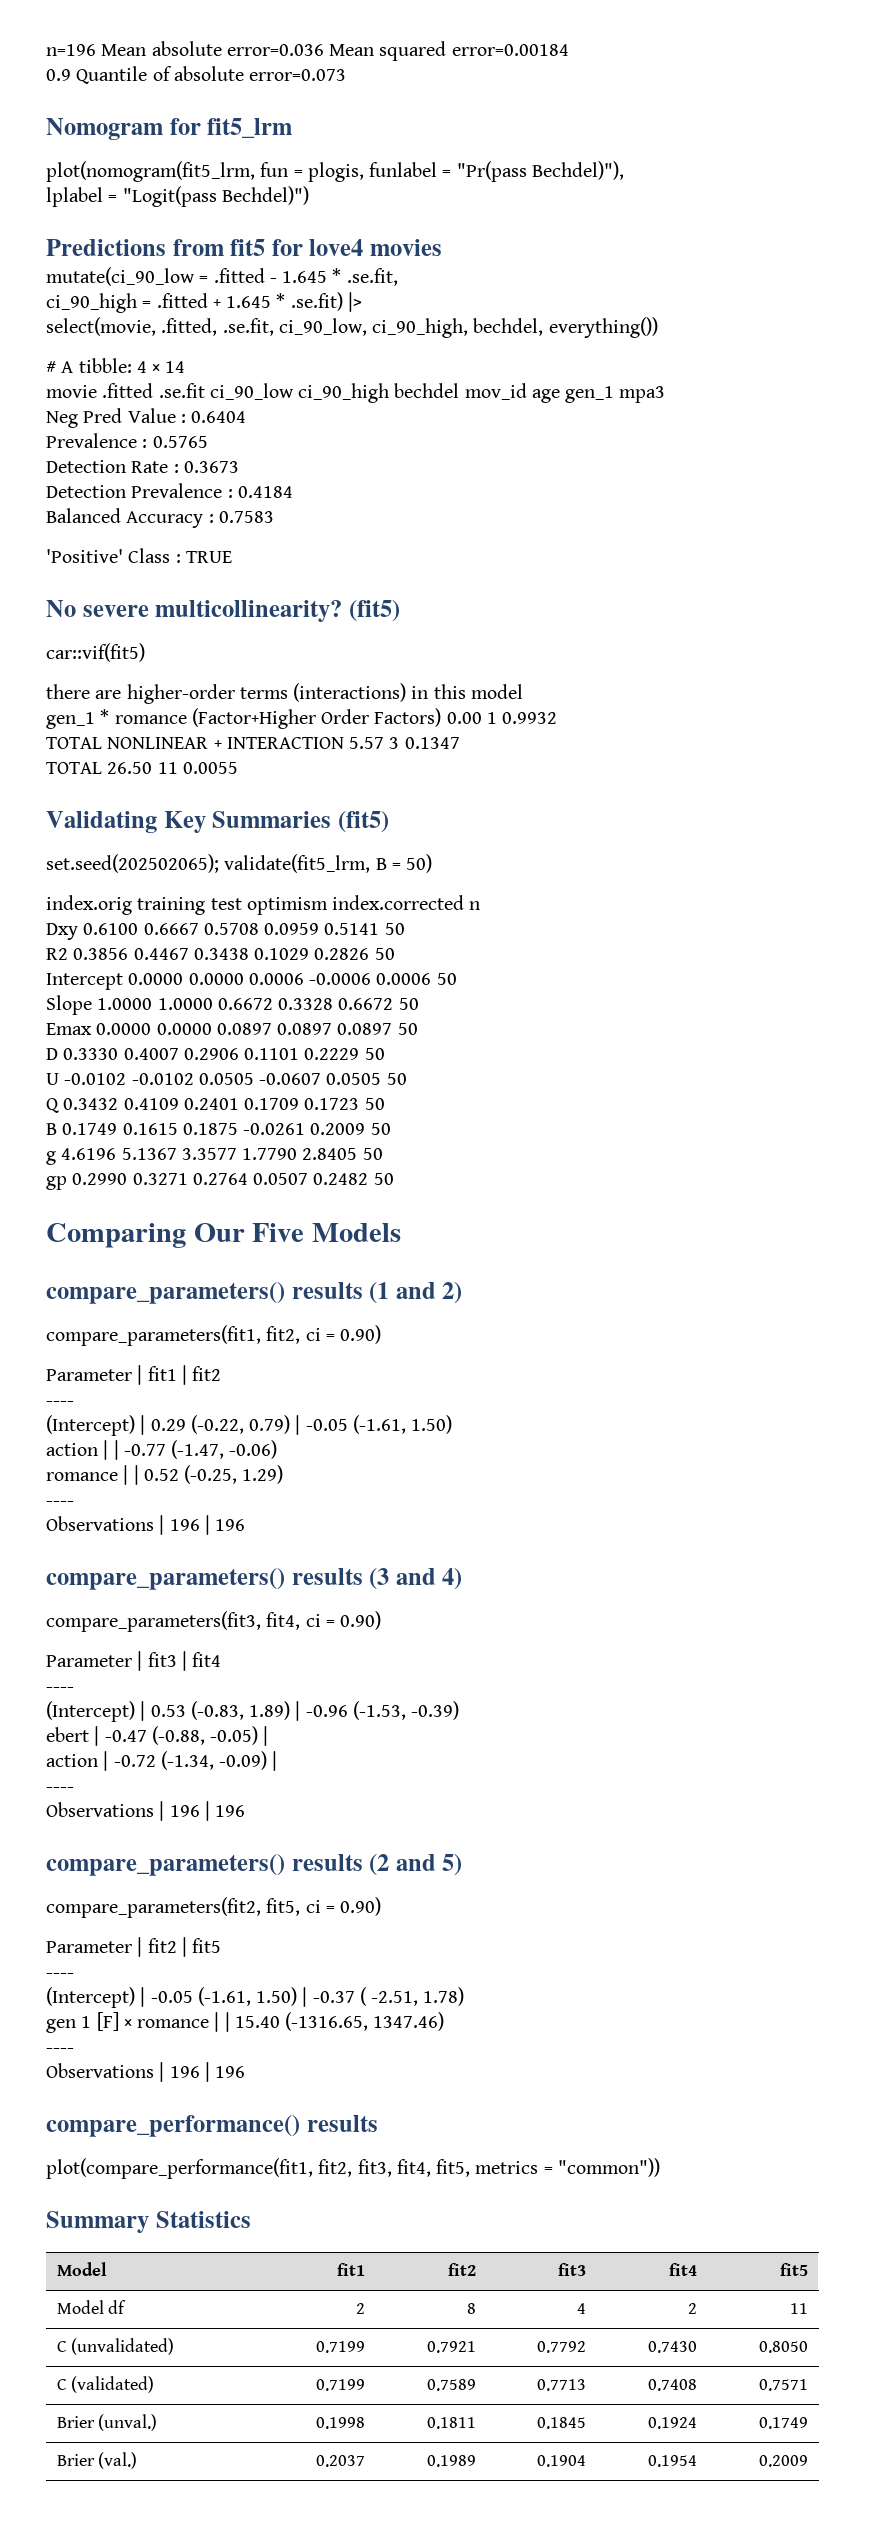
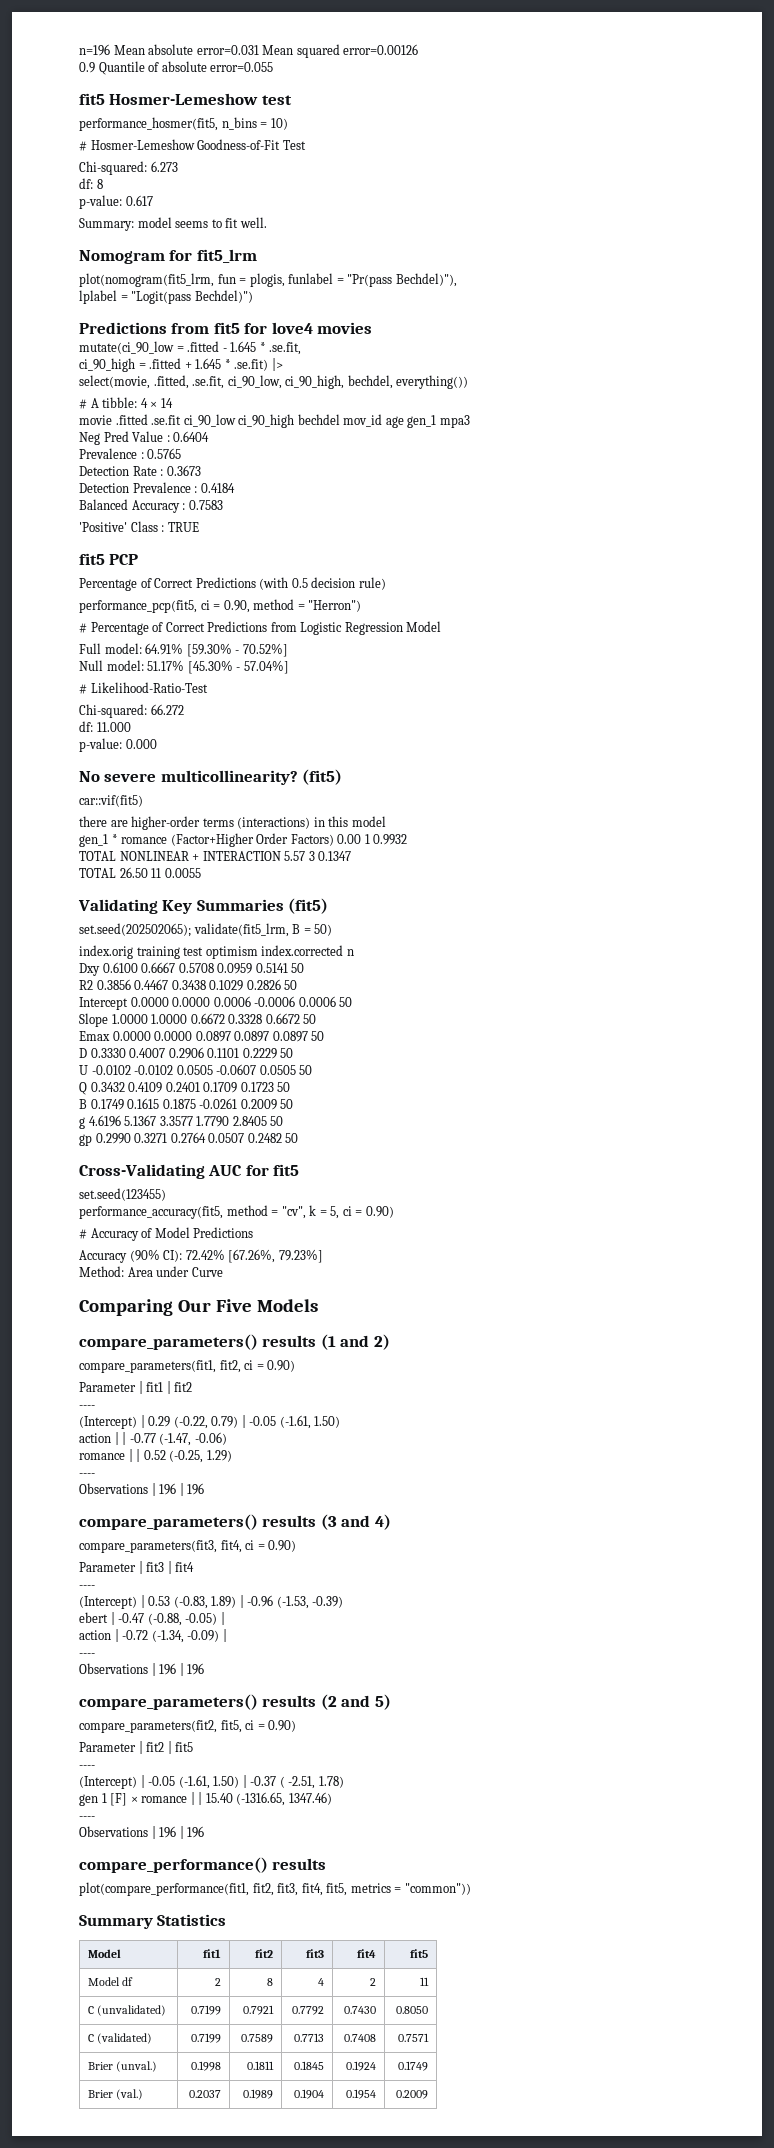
[226,44,324,56] error=0.036 -> [196,45,259,55] error=0.031
[451,44,569,56] error=0.00184 -> [343,44,419,55] error=0.00126
[249,69,347,81] error=0.073 -> [210,62,274,72] [79,93,292,105] [79,117,288,131] [79,139,306,151] [79,161,178,175] [79,178,103,189] [79,195,153,209] [79,217,267,231] error=0.055 // fit5 Hosmer-Lemeshow test // performance_hosmer(fit5, n_bins = 10) // # Hosmer-Lemeshow Goodness-of-Fit Test // Chi-squared: 6.273 // df: 8 // p-value: 0.617 // Summary: model seems to fit well.
(232, 557) none -> [79,553,139,565] [79,577,386,591] [79,599,362,613] [79,621,442,635] [79,643,288,657] [79,660,289,674] [79,682,208,694] [79,704,184,718] [79,721,131,732] [79,738,157,752] // fit5 PCP // Percentage of Correct Predictions (with 0.5 decision rule) // performance_pcp(fit5, ci = 0.90, method = "Herron") // # Percentage of Correct Predictions from Logistic Regression Model // Full model: 64.91% [59.30% - 70.52%] // Null model: 51.17% [45.30% - 57.04%] // # Likelihood-Ratio-Test // Chi-squared: 66.272 // df: 11.000 // p-value: 0.000
(394, 1179) none -> [79,1164,300,1179] [79,1188,166,1201] [79,1205,394,1219] [79,1227,254,1241] [79,1249,323,1263] [79,1266,223,1277] // Cross-Validating AUC for fit5 // set.seed(123455) // performance_accuracy(fit5, method = "cv", k = 5, ci = 0.90) // # Accuracy of Model Predictions // Accuracy (90% CI): 72.42% [67.26%, 79.23%] // Method: Area under Curve

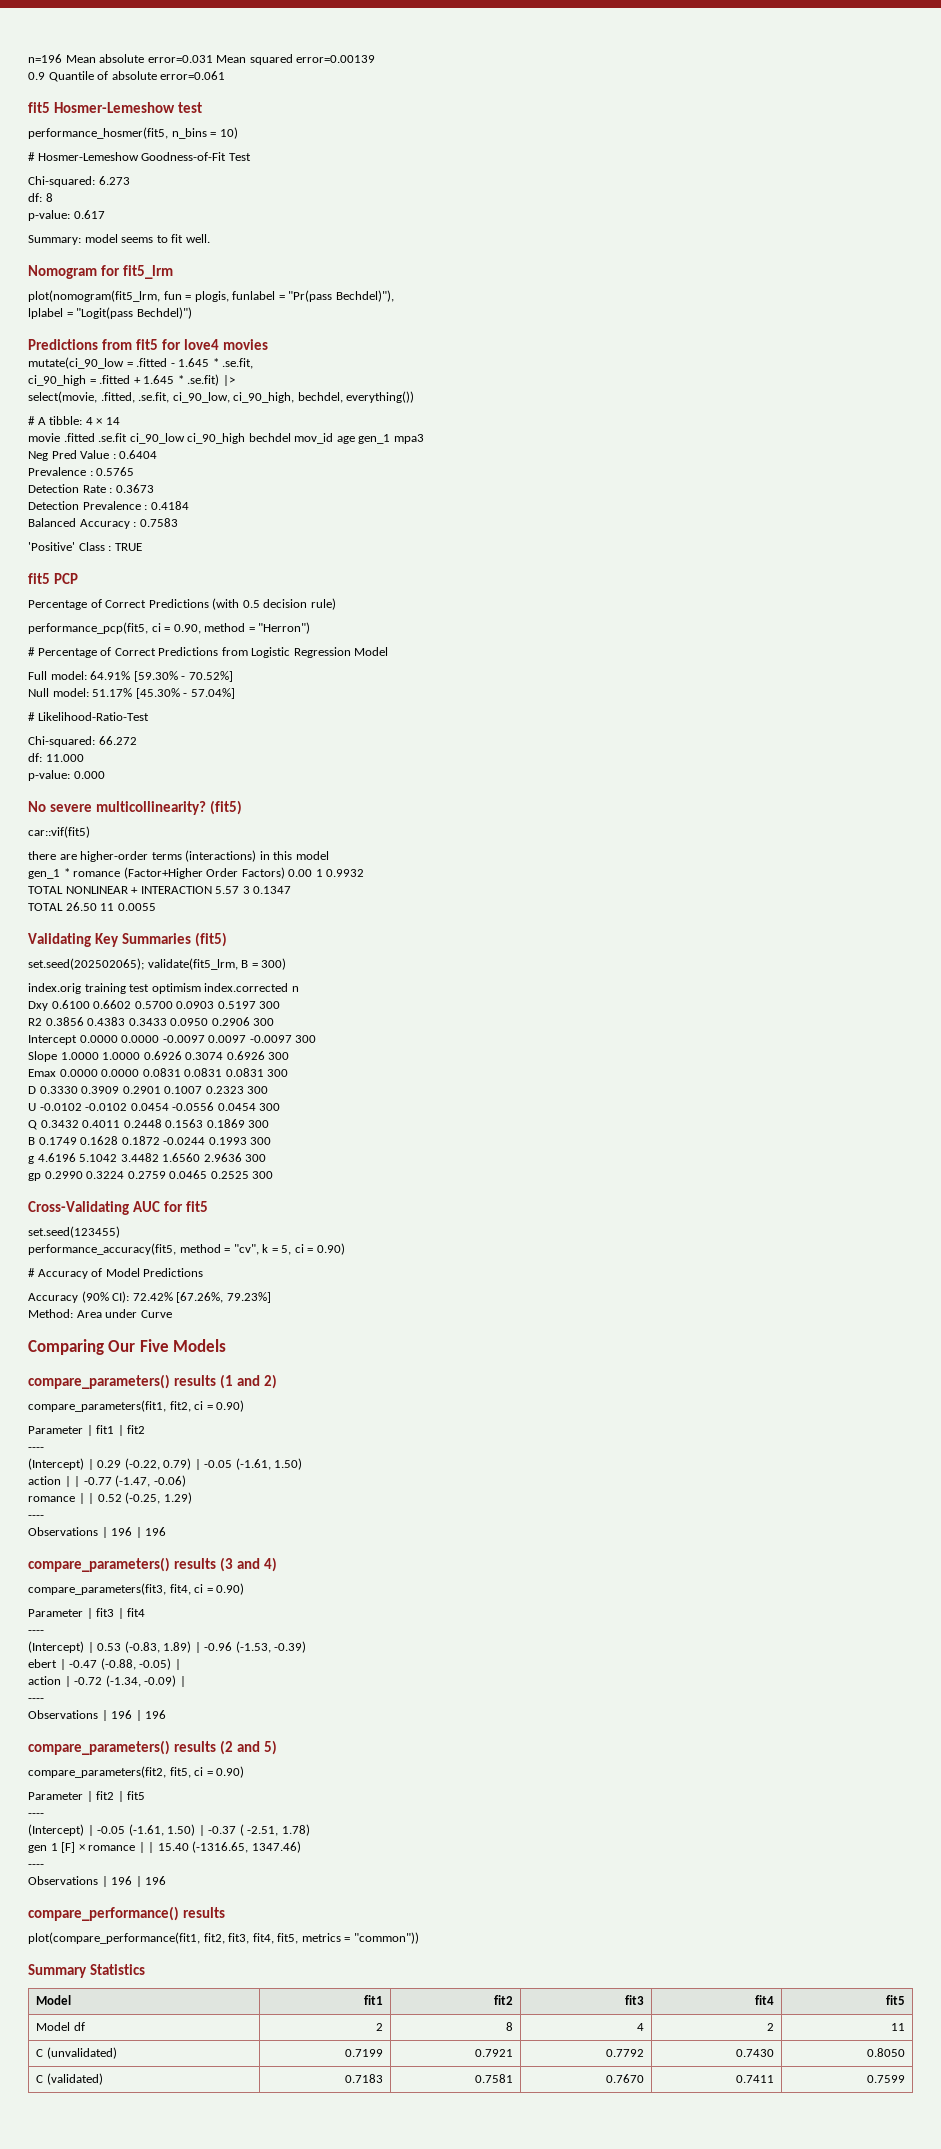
[343,44,419,55] error=0.00126 -> [296,55,376,63] error=0.00139
[210,62,274,72] error=0.055 -> [160,71,226,80] error=0.061
[314,924,333,936] 50) -> [261,958,287,970] 300)
[141,962,305,974] [79,979,298,991] 0.6667 0.5708 0.0959 0.5141 50 // R2 0.3856 0.4467 0.3438 0.1029 0.2826 50 -> [93,1000,281,1009] [28,1017,275,1026] 0.6602 0.5700 0.0903 0.5197 300 // R2 0.3856 0.4383 0.3433 0.0950 0.2906 300
[213,996,353,1007] 0.0006 -0.0006 0.0006 50 -> [162,1035,317,1043] -0.0097 0.0097 -0.0097 300
[190,1013,317,1024] 0.6672 0.3328 0.6672 50 -> [143,1051,290,1060] 0.6926 0.3074 0.6926 300
[195,1031,325,1042] [79,1047,294,1059] [79,1064,313,1075] [79,1082,291,1095] [79,1098,294,1110] [79,1115,284,1129] [79,1132,299,1146] 0.0897 0.0897 0.0897 50 // D 0.3330 0.4007 0.2906 0.1101 0.2229 50 // U -0.0102 -0.0102 0.0505 -0.0607 0.0505 50 // Q 0.3432 0.4109 0.2401 0.1709 0.1723 50 // B 0.1749 0.1615 0.1875 -0.0261 0.2009 50 // g 4.6196 5.1367 3.3577 1.7790 2.8405 50 // gp 0.2990 0.3271 0.2764 0.0507 0.2482 50 -> [142,1068,289,1077] [28,1086,269,1094] [28,1102,281,1111] [28,1119,270,1130] [28,1136,272,1145] [28,1153,267,1164] [28,1170,274,1181] 0.0831 0.0831 0.0831 300 // D 0.3330 0.3909 0.2901 0.1007 0.2323 300 // U -0.0102 -0.0102 0.0454 -0.0556 0.0454 300 // Q 0.3432 0.4011 0.2448 0.1563 0.1869 300 // B 0.1749 0.1628 0.1872 -0.0244 0.1993 300 // g 4.6196 5.1042 3.4482 1.6560 2.9636 300 // gp 0.2990 0.3224 0.2759 0.0465 0.2525 300
[190,2033,221,2043] [240,2034,273,2043] [293,2033,324,2042] [343,2034,376,2042] [397,2033,429,2042] [88,2061,158,2072] [190,2061,221,2071] [246,2061,274,2070] [293,2061,324,2070] [345,2061,376,2071] [397,2061,428,2071] [88,2089,144,2100] [188,2090,221,2098] [242,2089,273,2099] [293,2089,324,2099] [345,2089,376,2099] [395,2090,428,2099] 0.7199 | 0.7589 | 0.7713 | 0.7408 | 0.7571 // Brier (unval.) | 0.1998 | 0.1811 | 0.1845 | 0.1924 | 0.1749 // Brier (val.) | 0.2037 | 0.1989 | 0.1904 | 0.1954 | 0.2009 -> [344,2074,383,2083] [474,2074,513,2083] [605,2074,644,2083] [735,2075,774,2083] [866,2075,905,2083] 0.7183 | 0.7581 | 0.7670 | 0.7411 | 0.7599

